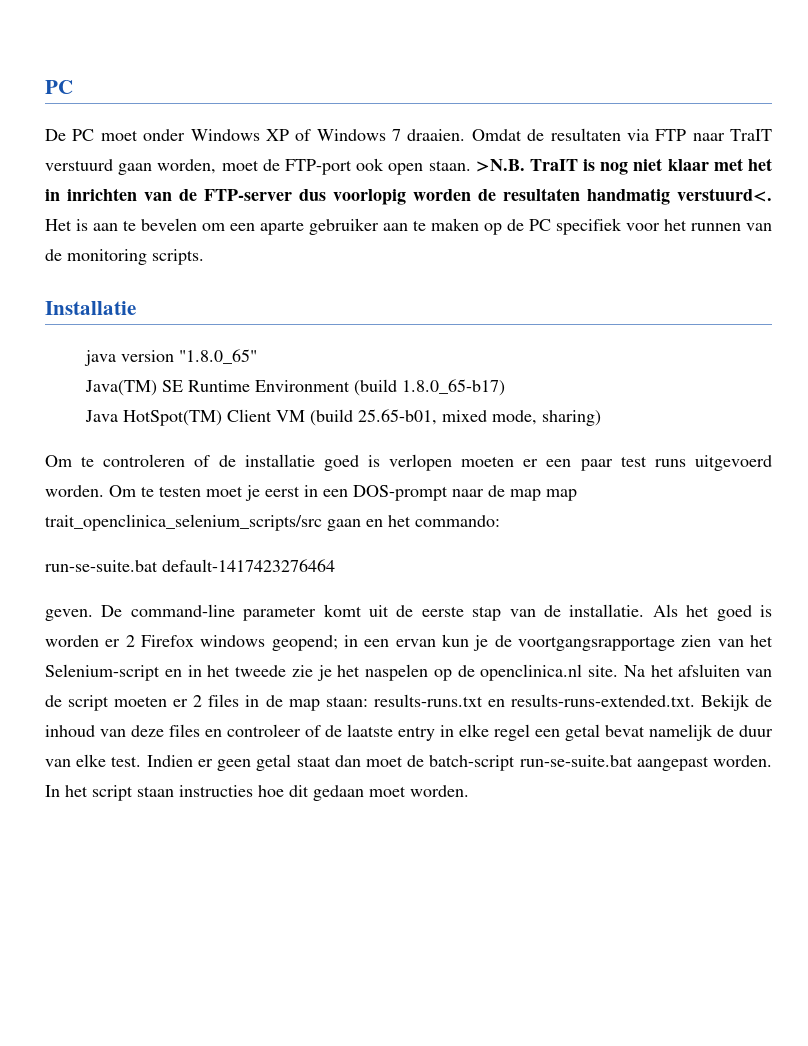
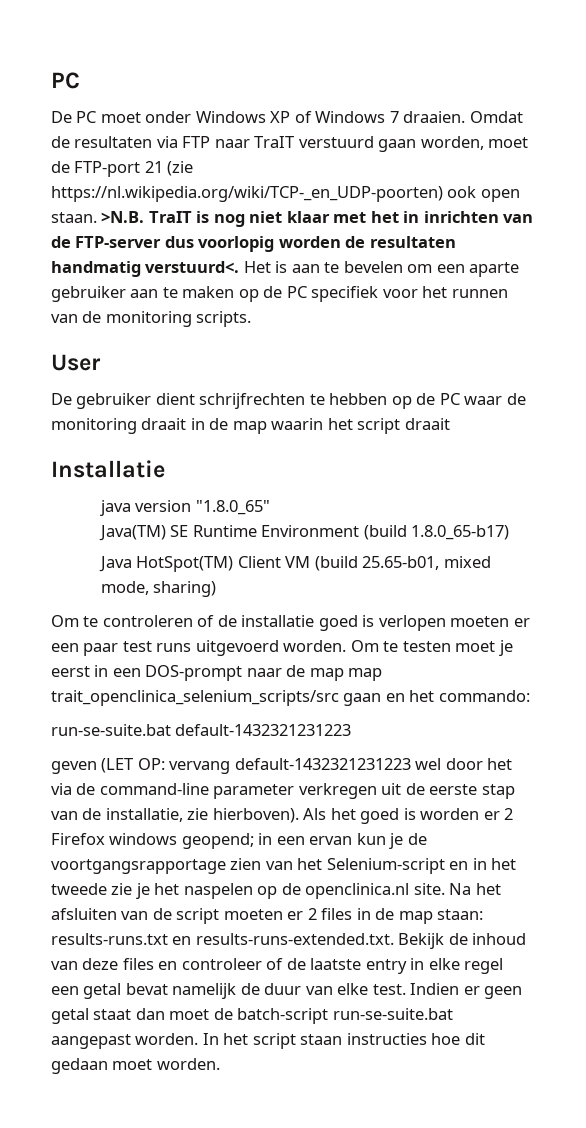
(352, 167) none -> [144,161,194,176] [51,186,443,202] 21 (zie https://nl.wikipedia.org/wiki/TCP-_en_UDP-poorten)
(204, 257) none -> [51,354,101,371] [51,393,526,409] [51,418,450,434] // User // De gebruiker dient schrijfrechten te hebben op de PC waar de monitoring draait in de map waarin het script draait
[162,559,335,572] [45,605,123,621] default-1417423276464 // geven. De -> [175,724,352,736] [51,758,513,774] [51,783,96,795] default-1432321231223 // geven (LET OP: vervang default-1432321231223 wel door het via de
[323,604,362,617] komt -> [298,783,377,799] verkregen
[569,604,645,617] installatie. -> [105,808,299,823] installatie, zie hierboven).

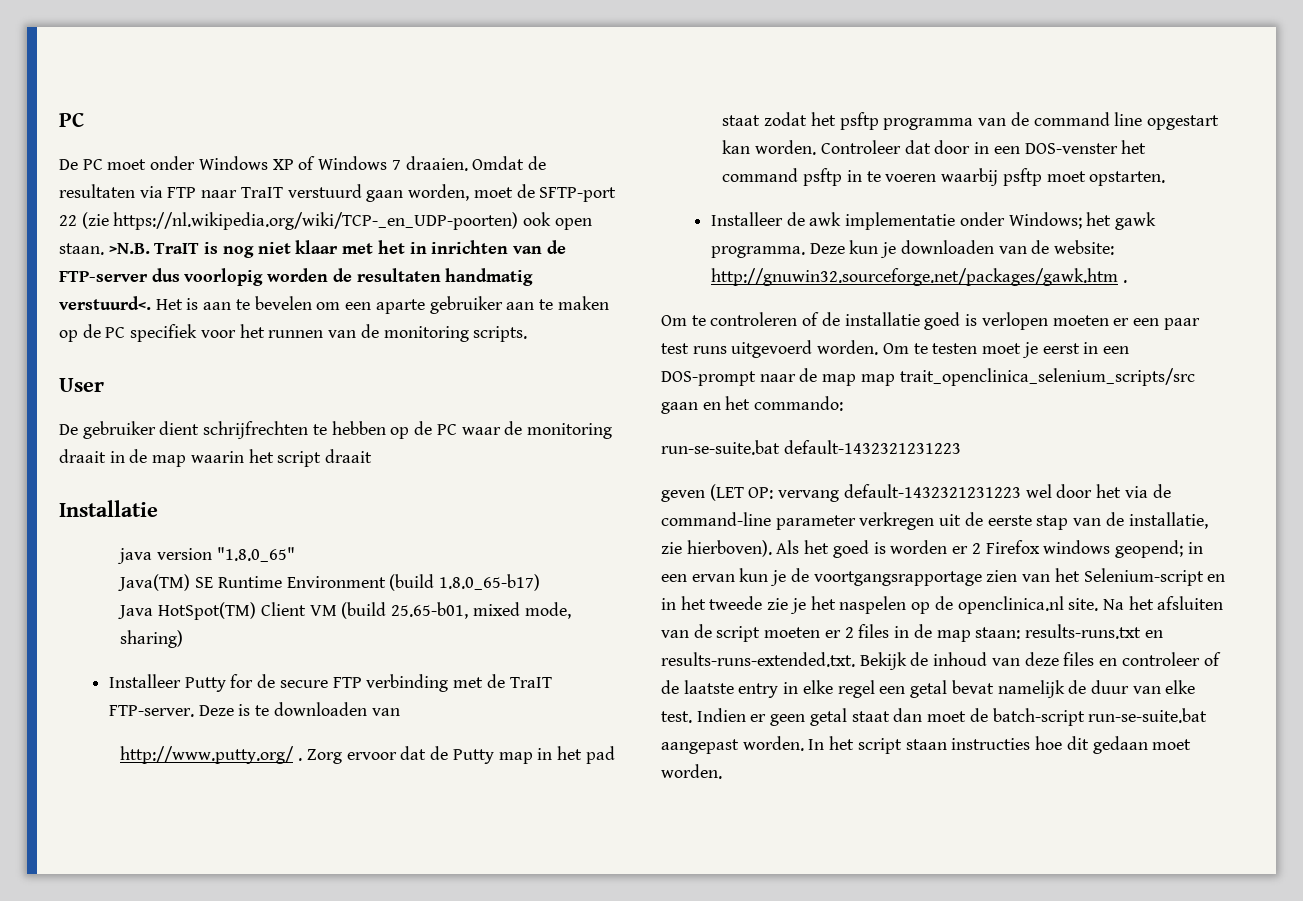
[74,161,163,177] FTP-port 21 -> [539,187,617,202] [59,215,77,226] SFTP-port 22
(217, 589) none -> [108,674,552,692] [108,702,400,717] [120,746,615,764] [722,112,1220,130] [722,140,1147,155] [722,168,1166,186] [710,212,1157,230] [710,240,1115,258] [710,268,1127,286] // Installeer Putty for de secure FTP verbinding met de TraIT FTP-server. Deze is te downloaden van // http://www.putty.org/ . Zorg ervoor dat de Putty map in het pad staat zodat het psftp programma van de command line opgestart kan worden. Controleer dat door in een DOS-venster het command psftp in te voeren waarbij psftp moet opstarten. // Installeer de awk implementatie onder Windows; het gawk programma. Deze kun je downloaden van de website: http://gnuwin32.sourceforge.net/packages/gawk.htm .

